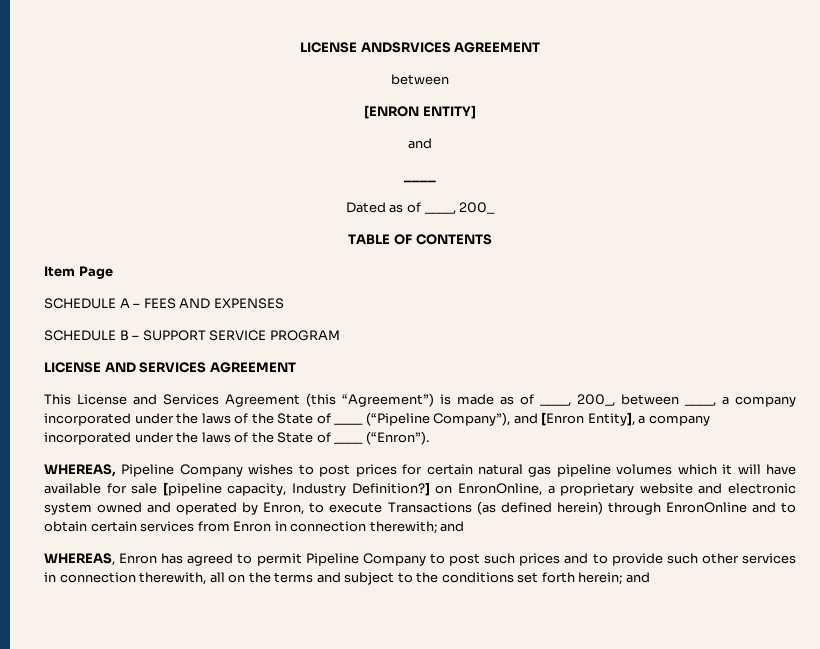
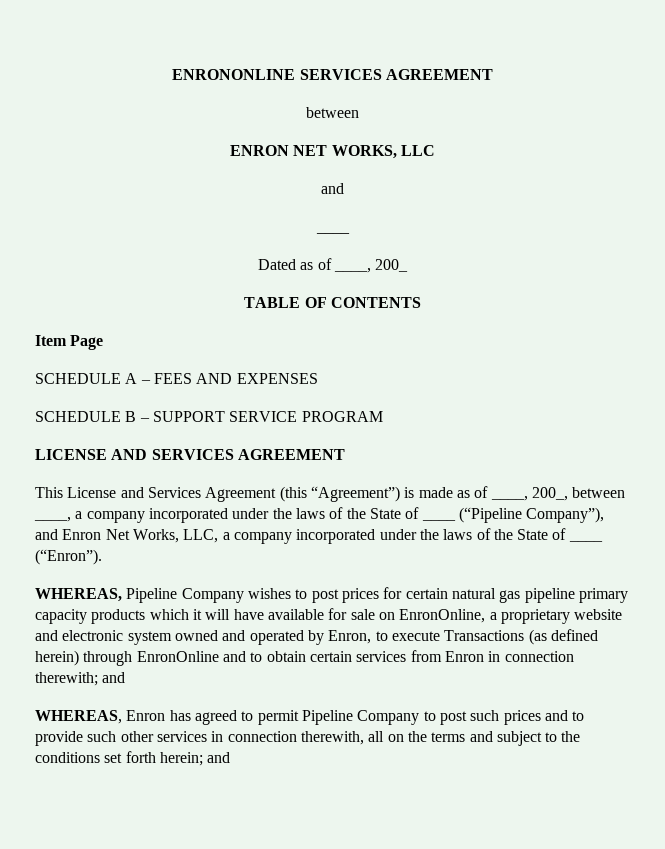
[299,42,451,53] LICENSE ANDSRVICES -> [172,69,382,80] ENRONONLINE SERVICES
[364,105,476,119] [ENRON ENTITY] -> [230,145,435,159] ENRON NET WORKS, LLC
[541,412,635,426] [Enron Entity], -> [62,529,219,543] Enron Net Works, LLC,
[616,464,673,475] volumes -> [578,588,628,603] [35,609,146,624] primary capacity products
[162,482,430,496] [pipeline capacity, Industry Definition?] -> (375, 614) none

